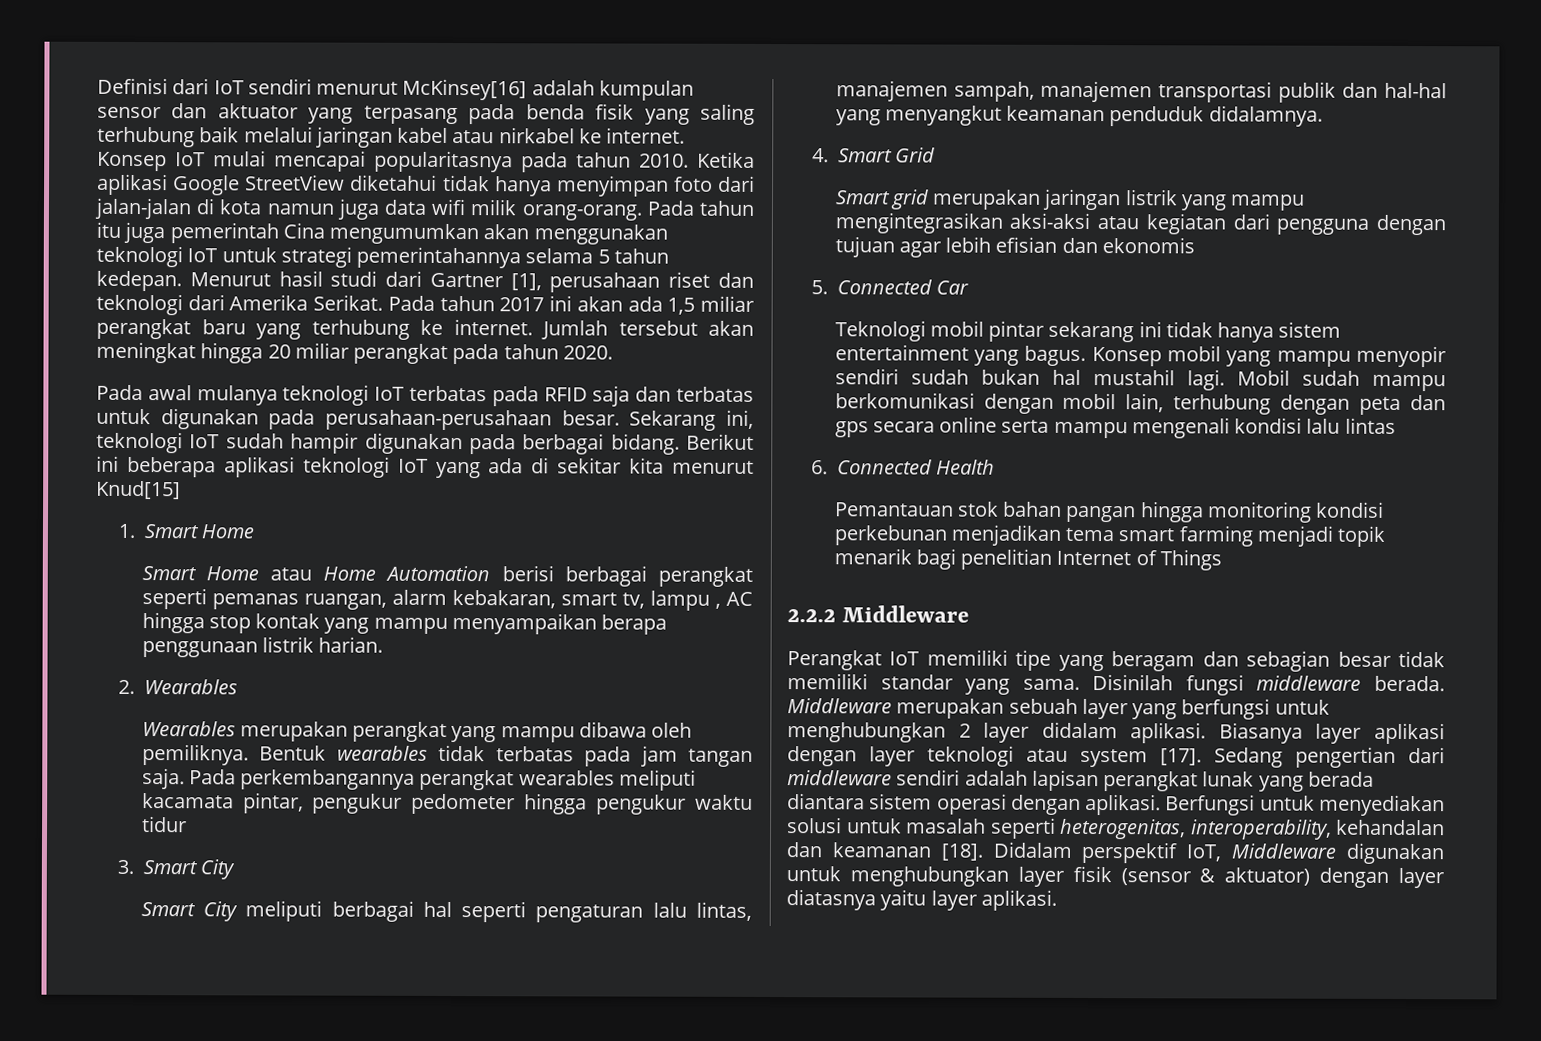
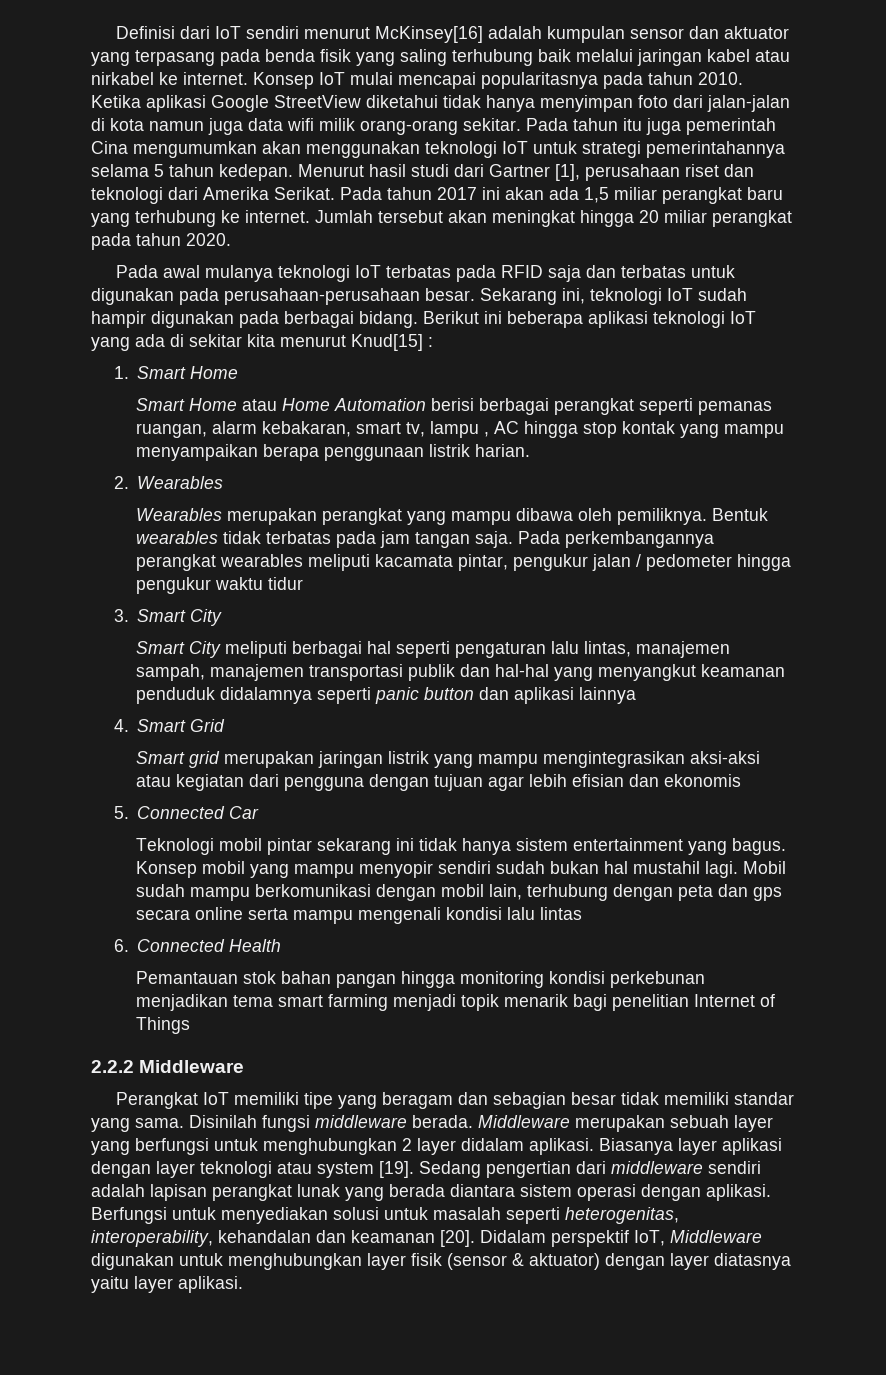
[521,204,642,221] orang-orang. -> [360,118,521,135] orang-orang sekitar.
(181, 490) none -> [428,337,433,347] :
(403, 803) none -> [592,554,642,571] jalan /
[1208,105,1323,127] didalamnya. -> [220,687,637,704] didalamnya seperti panic button dan aplikasi lainnya
[1160,748,1202,766] [17]. -> [379,1161,414,1178] [19].
[940,843,983,861] [18]. -> [440,1230,475,1247] [20].

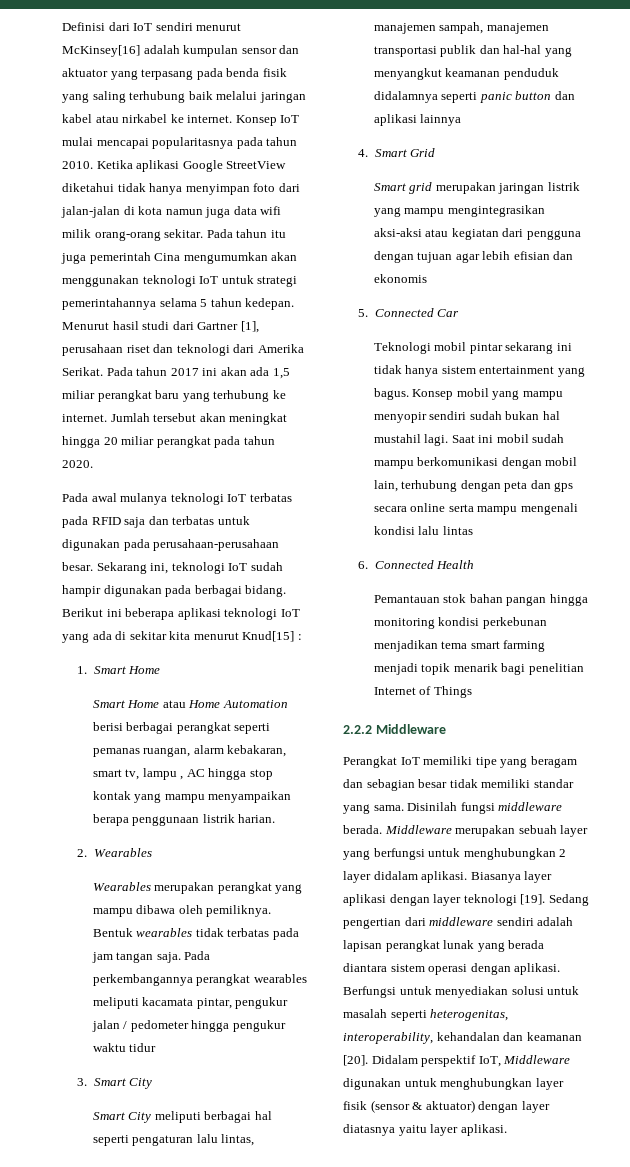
[743,861,787,874] Mobil -> [451,434,529,443] Saat ini mobil
[277,1162,374,1178] atau system -> (517, 900) none

